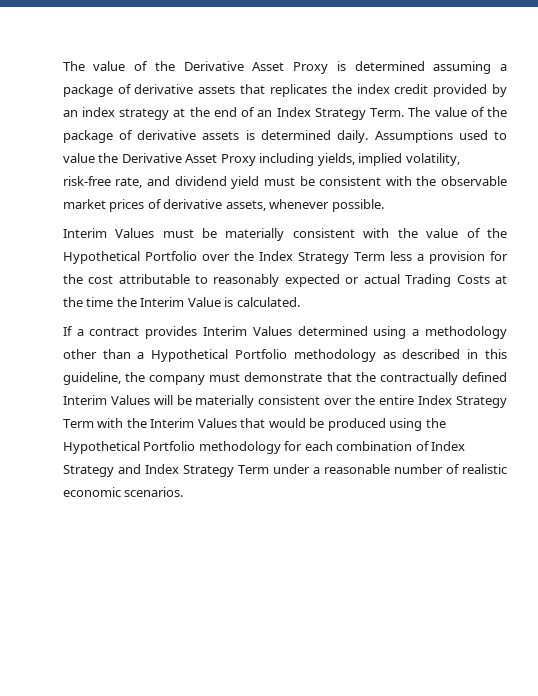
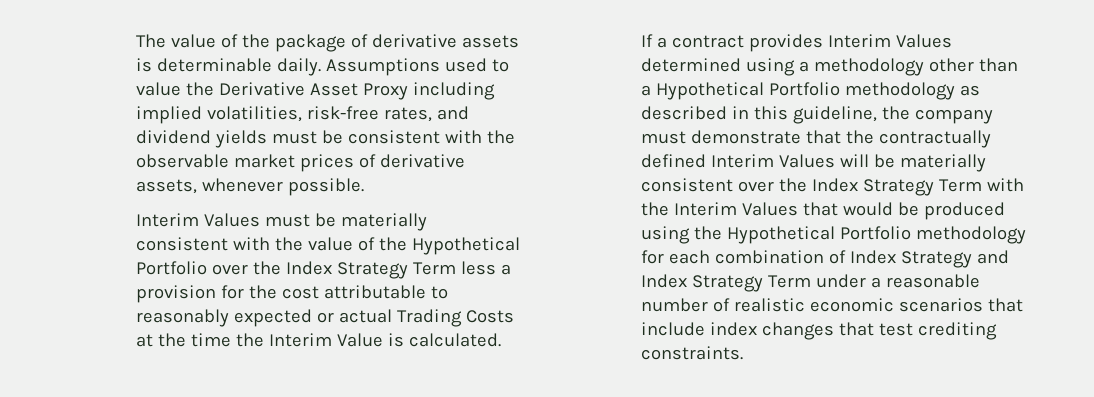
[62,61,507,74] [62,84,508,97] [62,107,507,120] The value of the Derivative Asset Proxy is determined assuming a package of derivative assets that replicates the index credit provided by an index strategy at the end of an Index Strategy Term. The value of the -> [135,34,270,48] The value of the
[260,130,331,140] determined -> [156,58,272,72] determinable
[317,153,460,166] [62,176,143,188] yields, implied volatility, risk-free rate, -> [135,106,432,124] implied volatilities, risk-free rates,
[231,176,260,189] yield -> [214,130,267,148] yields
[379,395,415,405] entire -> (807, 185) none
[124,487,184,497] scenarios. -> [898,298,1023,312] [640,322,997,340] [640,346,743,360] scenarios that include index changes that test crediting constraints.

